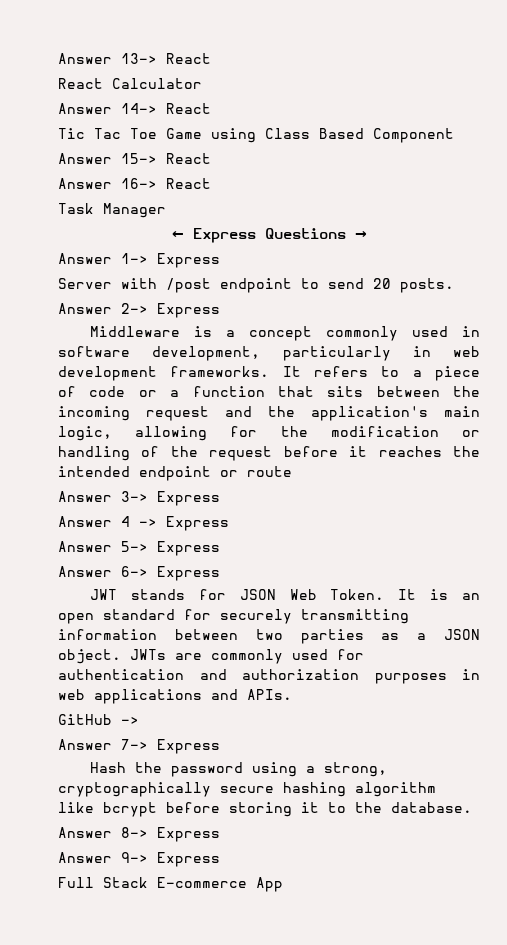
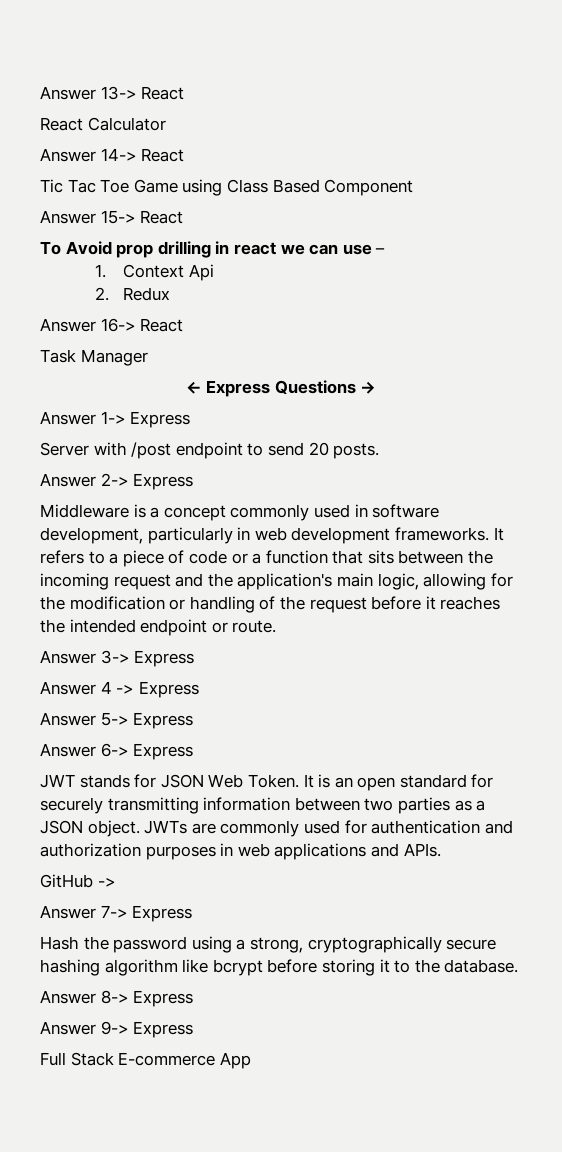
(211, 158) none -> [40,241,386,258] [95,264,214,281] [95,287,171,301] // To Avoid prop drilling in react we can use – // 1. Context Api // 2. Redux
[247,466,292,477] route -> [232,620,277,633] route.

